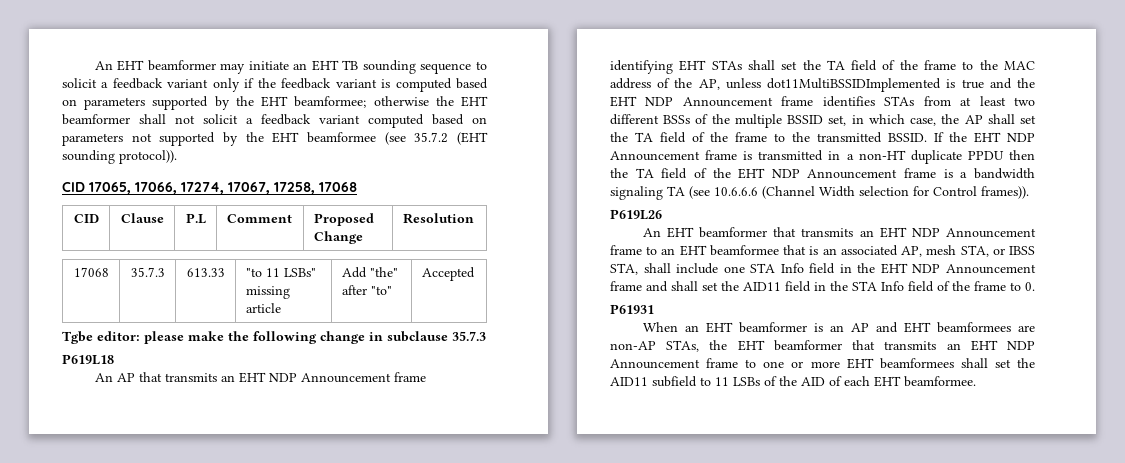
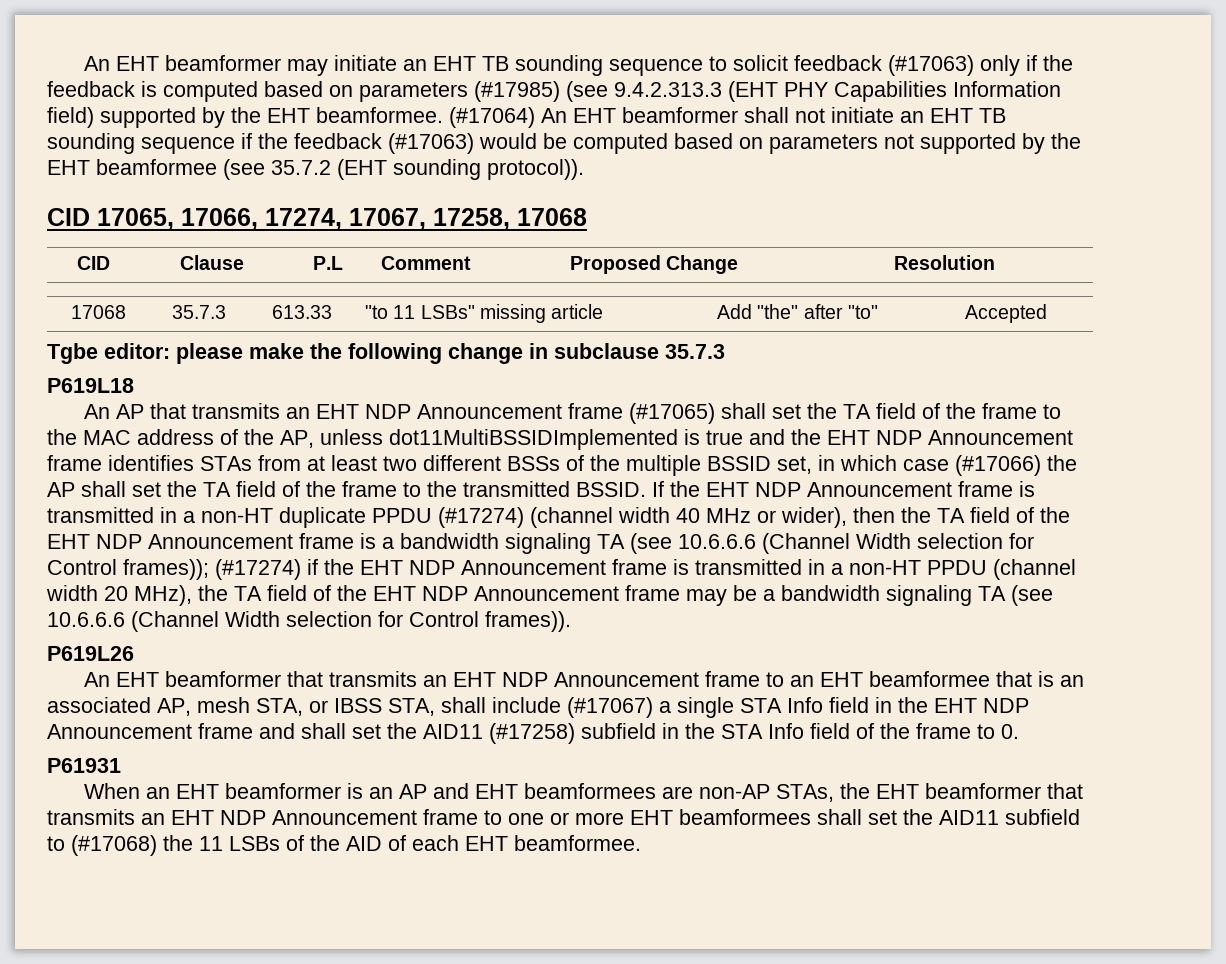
[101,78,209,89] a feedback variant -> [793,55,974,76] feedback (#17063)
[335,79,377,88] variant -> (135, 89) none
[152,96,454,110] supported by the EHT beamformee; otherwise the -> [474,81,1061,102] [47,107,567,128] (#17985) (see 9.4.2.313.3 (EHT PHY Capabilities Information field) supported by the EHT beamformee. (#17064) An
[203,114,360,125] solicit a feedback variant -> [831,107,1006,123] [47,133,567,154] initiate an EHT TB sounding sequence if the feedback (#17063) would be
[610,60,742,74] identifying EHT STAs -> [628,403,715,424] (#17065)
[910,118,937,126] case, -> [903,455,1041,476] case (#17066)
(1004, 155) none -> [438,507,847,528] (#17274) (channel width 40 MHz or wider),
(977, 191) none -> [123,559,1076,580] [46,585,1053,606] [47,611,479,632] frames)); (#17274) if the EHT NDP Announcement frame is transmitted in a non-HT PPDU (channel width 20 MHz), the TA field of the EHT NDP Announcement frame may be a bandwidth signaling TA (see 10.6.6.6 (Channel Width selection for Control
[723,266,745,273] one -> [567,697,734,718] (#17067) a single
[785,281,811,292] field -> [489,723,656,744] (#17258) subfield
(711, 381) none -> [71,835,193,856] (#17068) the

